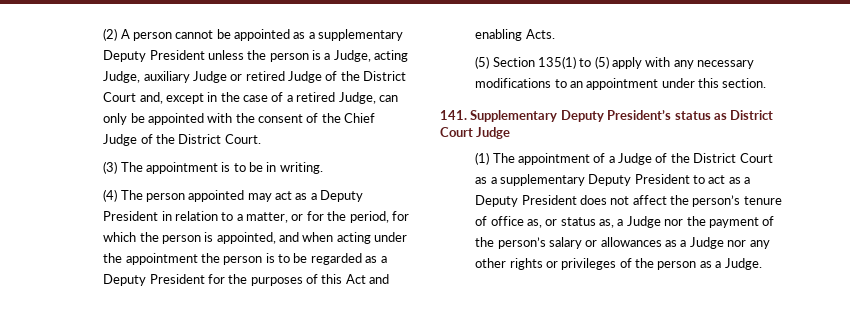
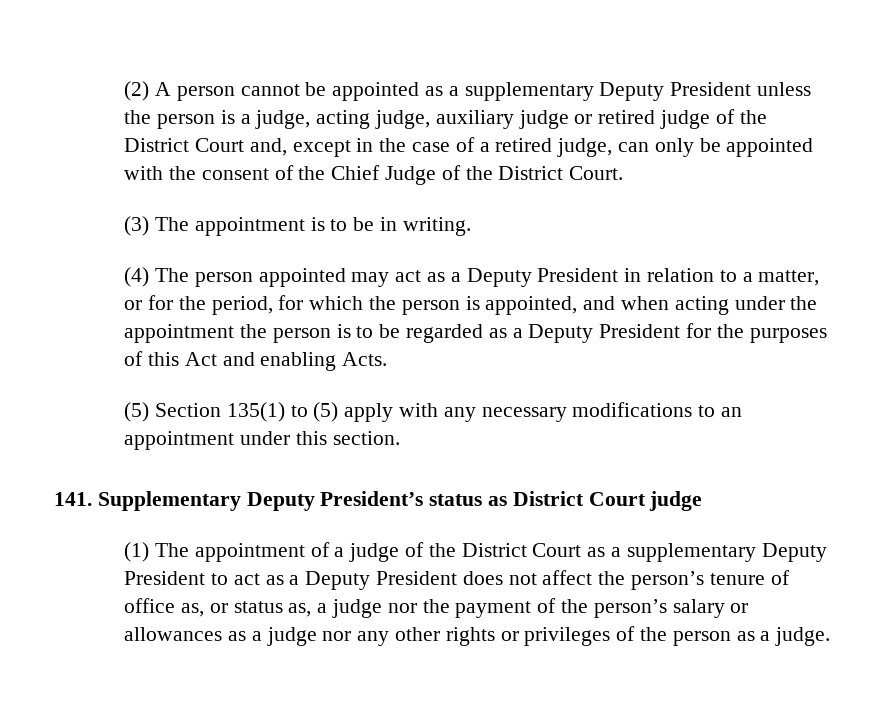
[333,50,409,62] [103,71,227,83] Judge, acting Judge, auxiliary Judge -> [255,110,569,129] judge, acting judge, auxiliary judge
[288,71,323,83] Judge -> [660,110,711,129] judge
[338,92,376,104] Judge, -> [557,138,613,157] judge,
[476,127,511,139] Judge -> [649,491,703,511] judge
[618,153,653,165] Judge -> [349,543,400,562] judge
[626,216,661,228] Judge -> [332,599,383,618] judge
[689,237,724,249] Judge -> [266,627,317,646] judge
[724,258,762,270] Judge. -> [775,627,831,646] judge.

